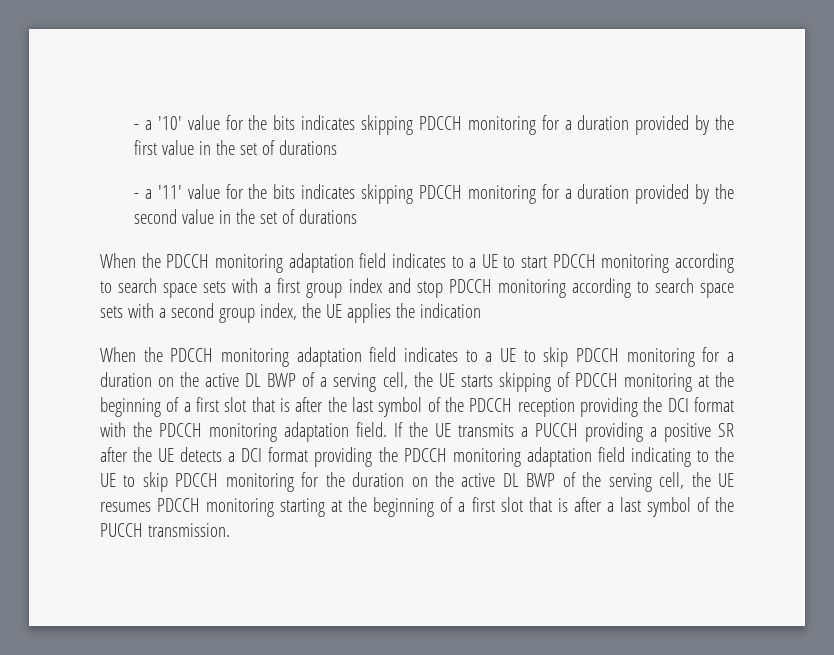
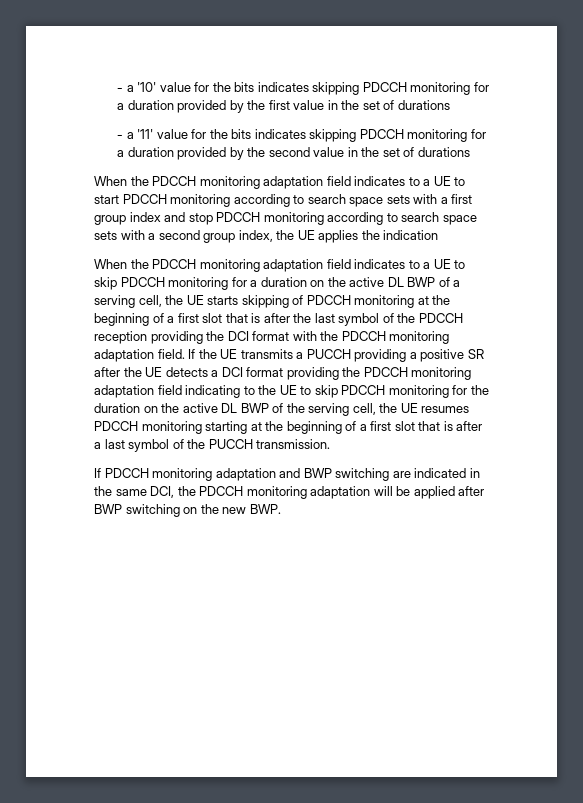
(230, 530) none -> [94,468,480,481] [94,486,485,499] [94,504,281,517] // If PDCCH monitoring adaptation and BWP switching are indicated in the same DCI, the PDCCH monitoring adaptation will be applied after BWP switching on the new BWP.

